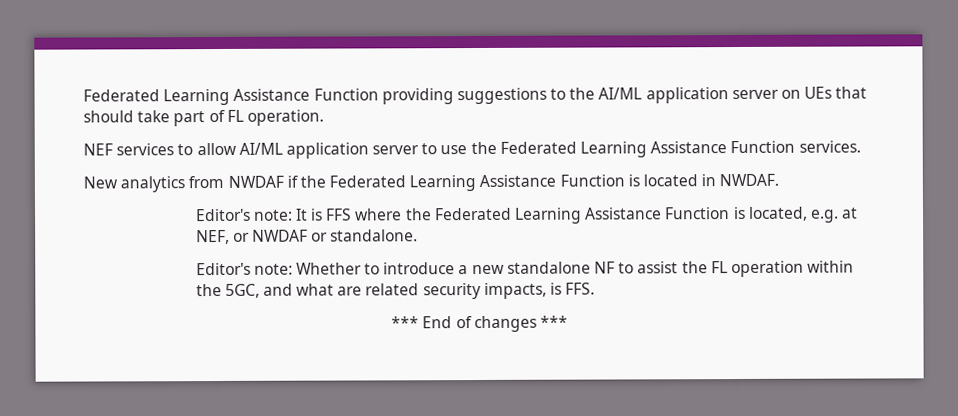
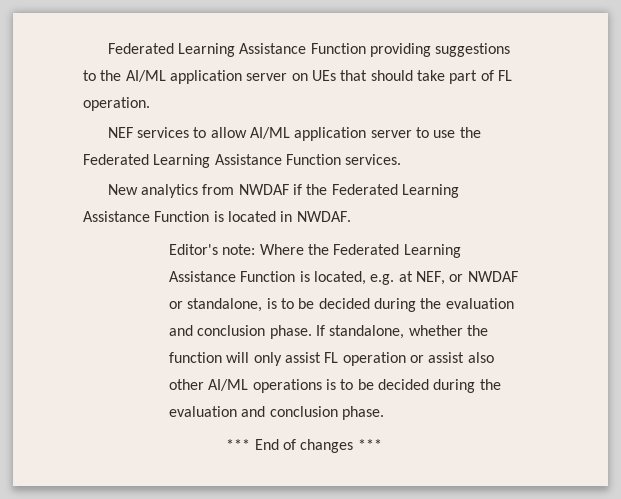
[295,208,403,221] It is FFS where -> [259,244,304,255] Where
[330,229,419,242] [195,260,855,278] [195,282,596,300] standalone. // Editor's note: Whether to introduce a new standalone NF to assist the FL operation within the 5GC, and what are related security impacts, is FFS. -> [187,298,514,312] [168,325,488,339] [168,352,494,366] [168,379,501,393] [168,406,384,420] standalone, is to be decided during the evaluation and conclusion phase. If standalone, whether the function will only assist FL operation or assist also other AI/ML operations is to be decided during the evaluation and conclusion phase.

